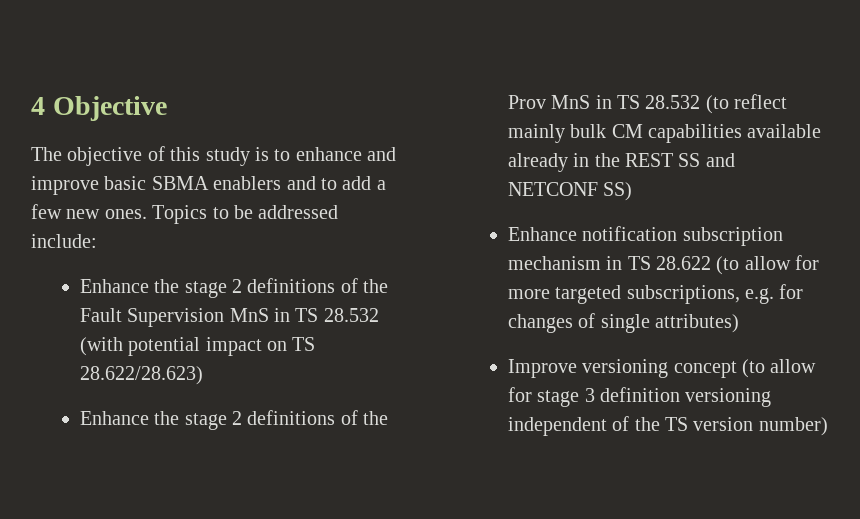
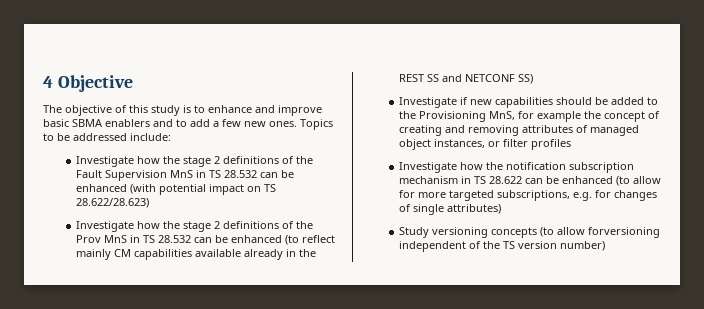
[79,279,149,293] Enhance -> [75,156,160,167] Investigate how
(379, 315) none -> [259,170,294,178] [75,184,127,192] can be enhanced
[79,411,149,425] Enhance -> [75,221,160,232] Investigate how
(701, 102) none -> [193,235,282,243] can be enhanced
[570,124,607,138] bulk -> (111, 254) none
[507,227,577,241] Enhance -> [398,97,658,108] [398,111,660,122] [398,125,639,136] [398,139,571,150] [398,162,503,173] Investigate if new capabilities should be added to the Provisioning MnS, for example the concept of creating and removing attributes of managed object instances, or filter profiles // Investigate how the
(712, 263) none -> [524,176,613,184] can be enhanced
[507,359,817,378] [507,387,772,407] Improve versioning concept (to allow for stage 3 definition versioning -> [398,227,660,238] Study versioning concepts (to allow forversioning

